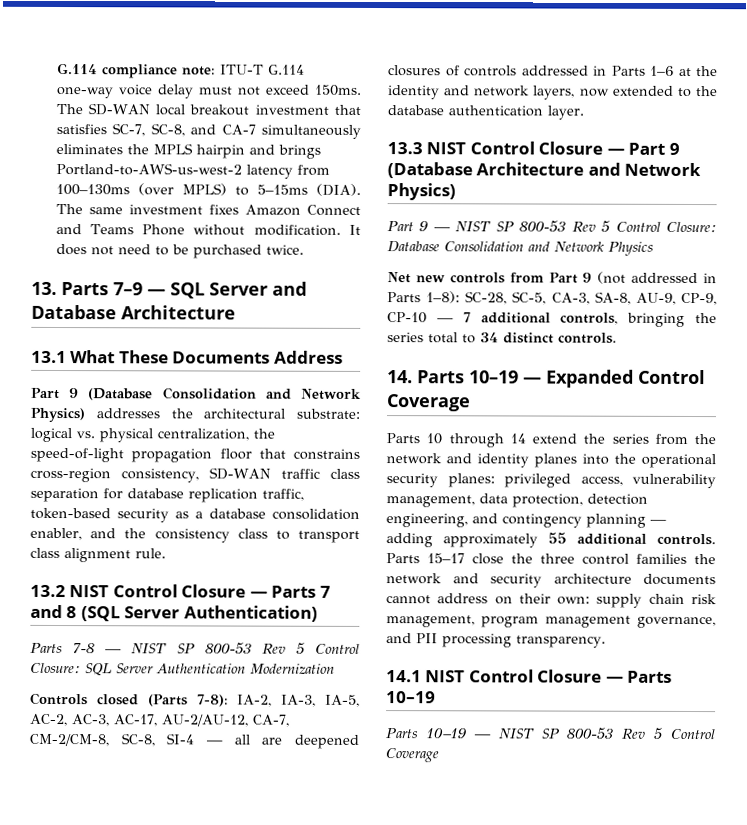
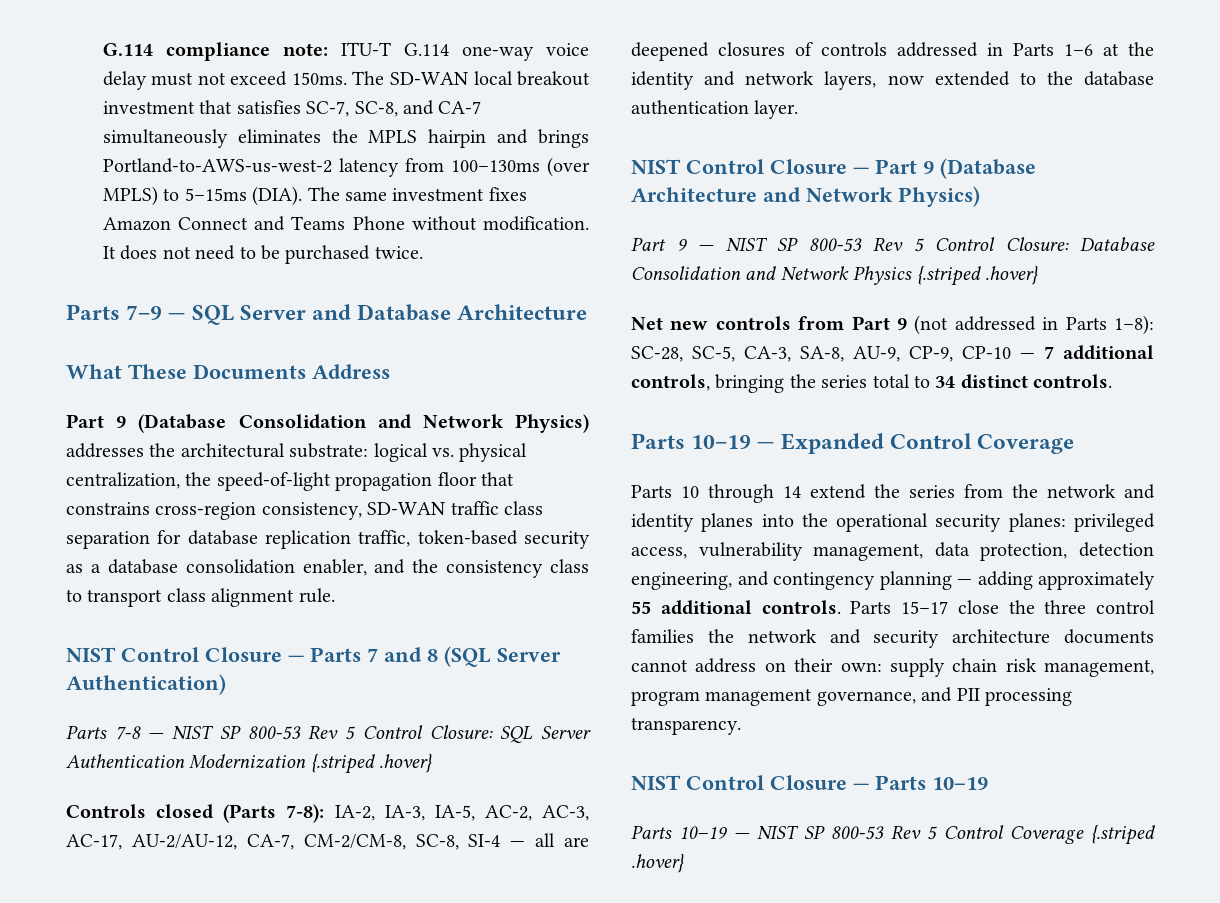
[31,281,57,296] 13. -> (423, 252) none
[31,350,67,364] 13.1 -> (588, 312) none
[30,584,66,598] 13.2 -> (335, 595) none
(335, 669) none -> [310,753,433,774] {.striped .hover}
[387,142,423,155] 13.3 -> (799, 109) none
(654, 248) none -> [916,265,1038,286] {.striped .hover}
[387,370,413,384] 14. -> (1113, 381) none
[386,670,422,683] 14.1 -> (741, 726) none
(439, 755) none -> [1091,824,1155,845] [631,853,684,873] {.striped .hover}

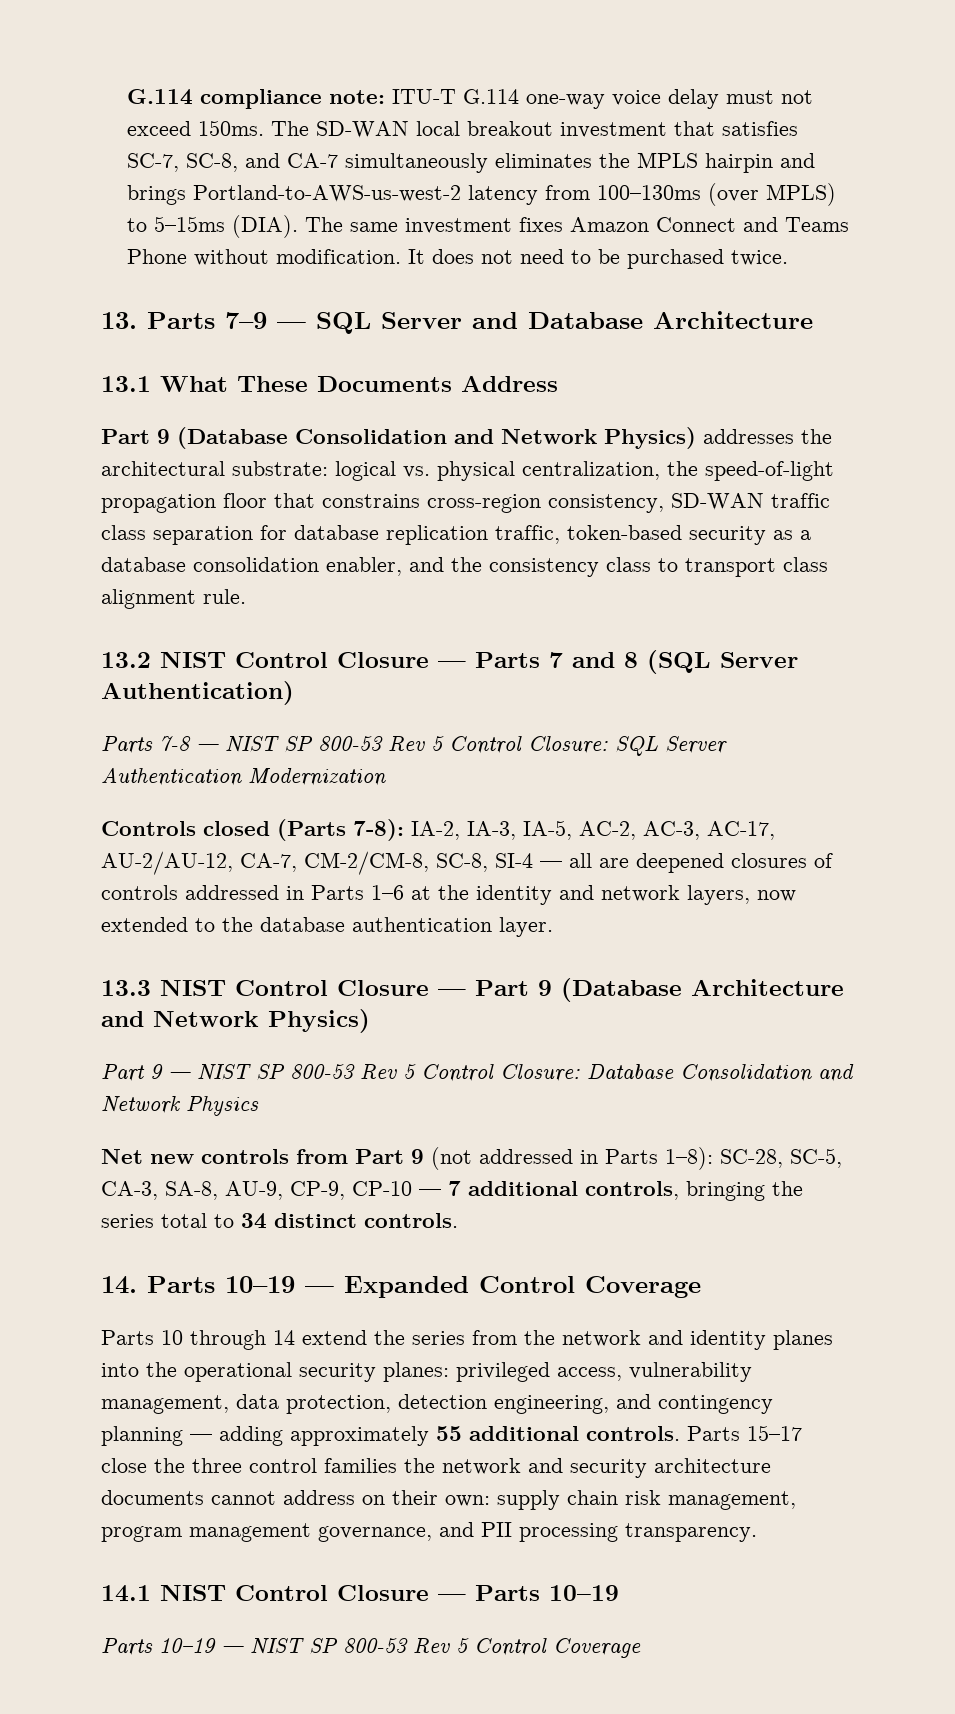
(423, 252) none -> [101,312,137,329] 13.
(588, 312) none -> [101,376,151,392] 13.1
(335, 595) none -> [101,652,151,668] 13.2
[310,753,433,774] {.striped .hover} -> (386, 777) none
(799, 109) none -> [101,980,151,996] 13.3
[916,265,1038,286] {.striped .hover} -> (259, 1106) none
(1113, 381) none -> [101,1276,137,1294] 14.
(741, 726) none -> [101,1585,151,1602] 14.1
[1091,824,1155,845] [631,853,684,873] {.striped .hover} -> (641, 1648) none

